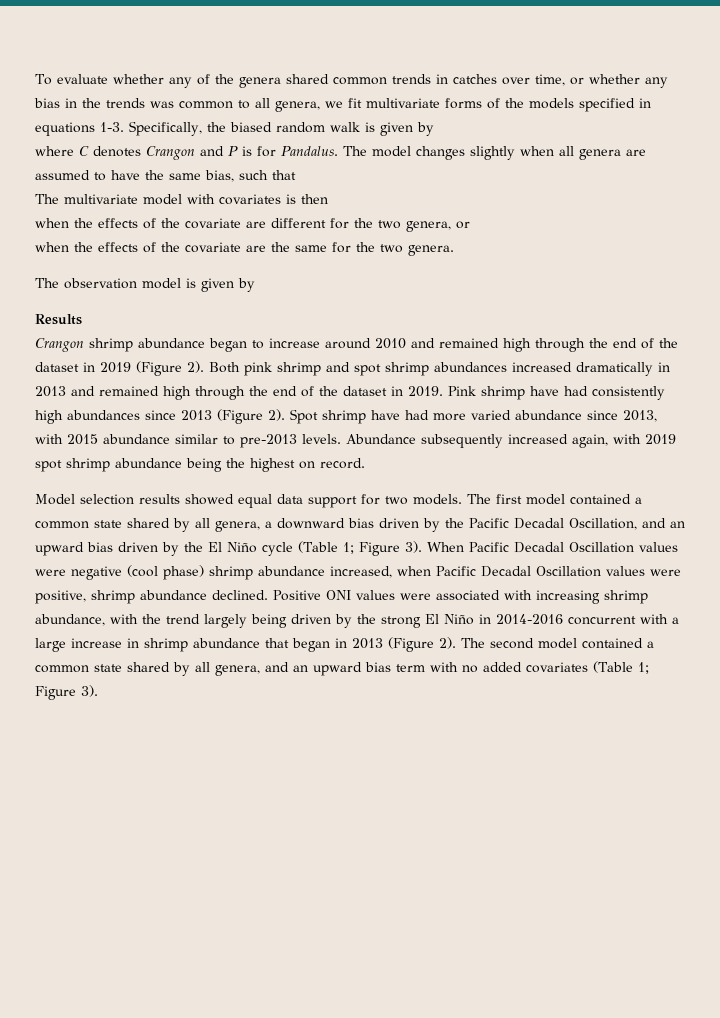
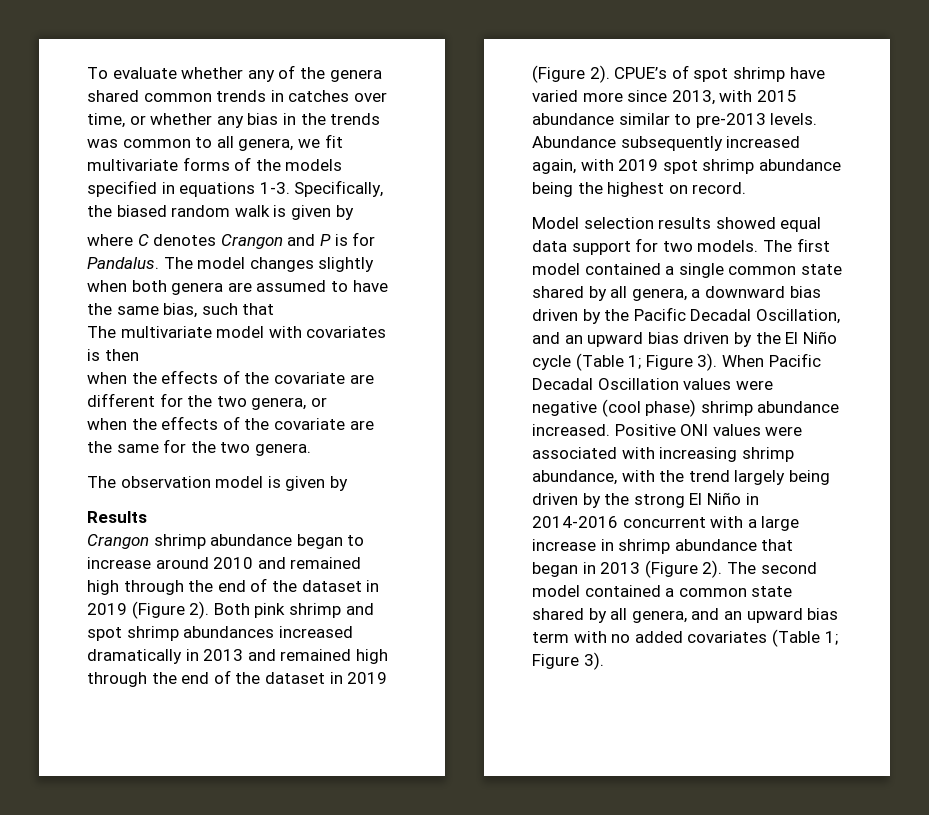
[559,146,574,156] all -> [131,280,167,292] both
[408,386,665,400] [35,409,582,424] 2019. Pink shrimp have had consistently high abundances since 2013 (Figure 2). Spot shrimp have had more varied abundance -> [347,672,388,684] [532,65,825,83] [532,90,623,102] 2019 (Figure 2). CPUE’s of spot shrimp have varied more
(642, 500) none -> [678,263,724,278] single
[330,566,681,578] [35,590,268,604] increased, when Pacific Decadal Oscillation values were positive, shrimp abundance declined. -> [532,424,610,436] increased.

